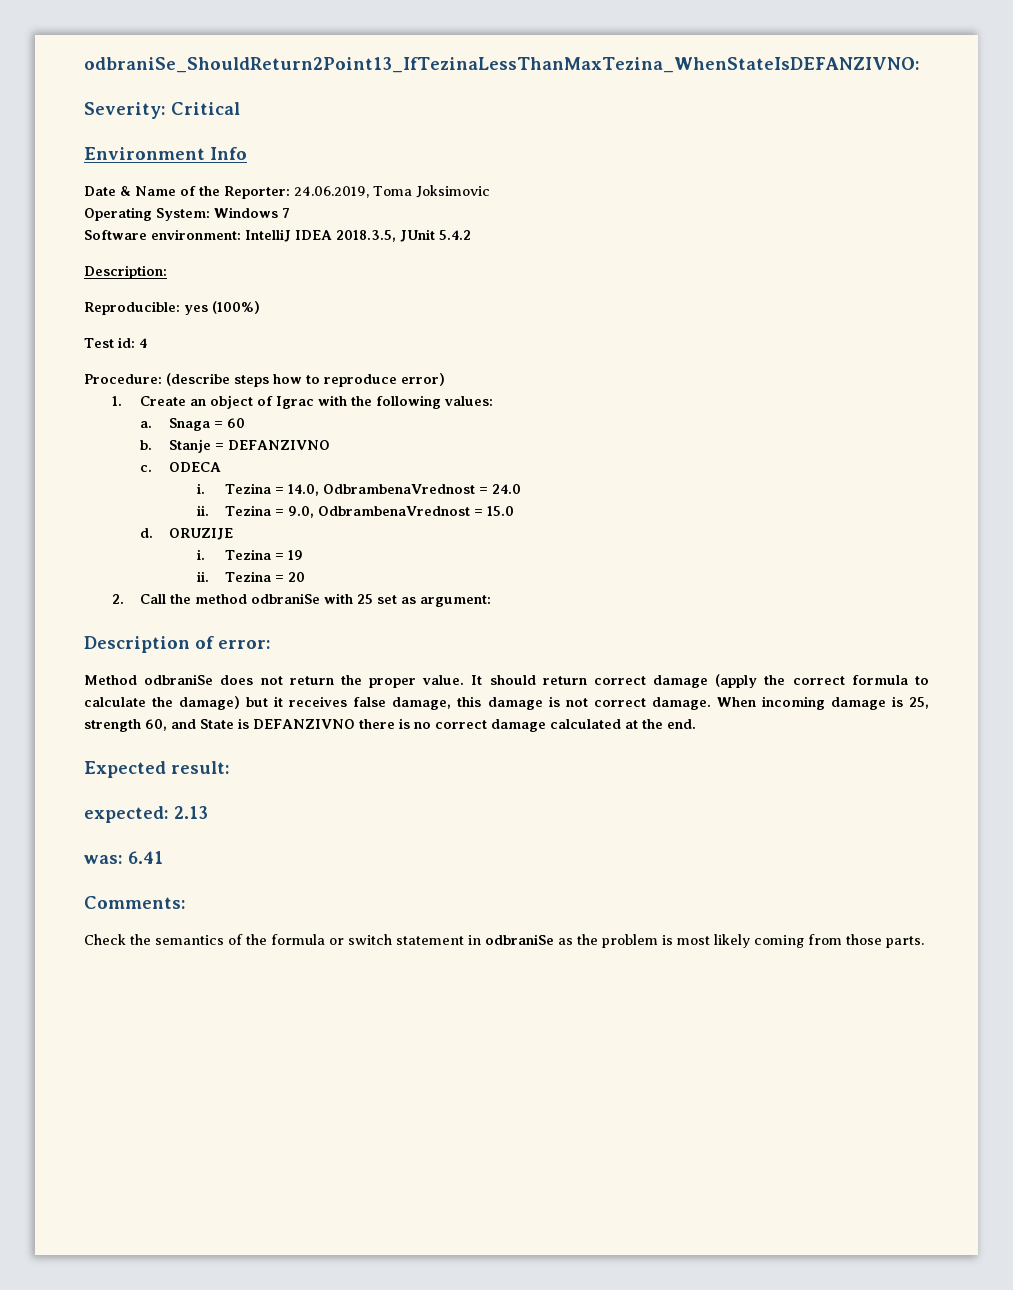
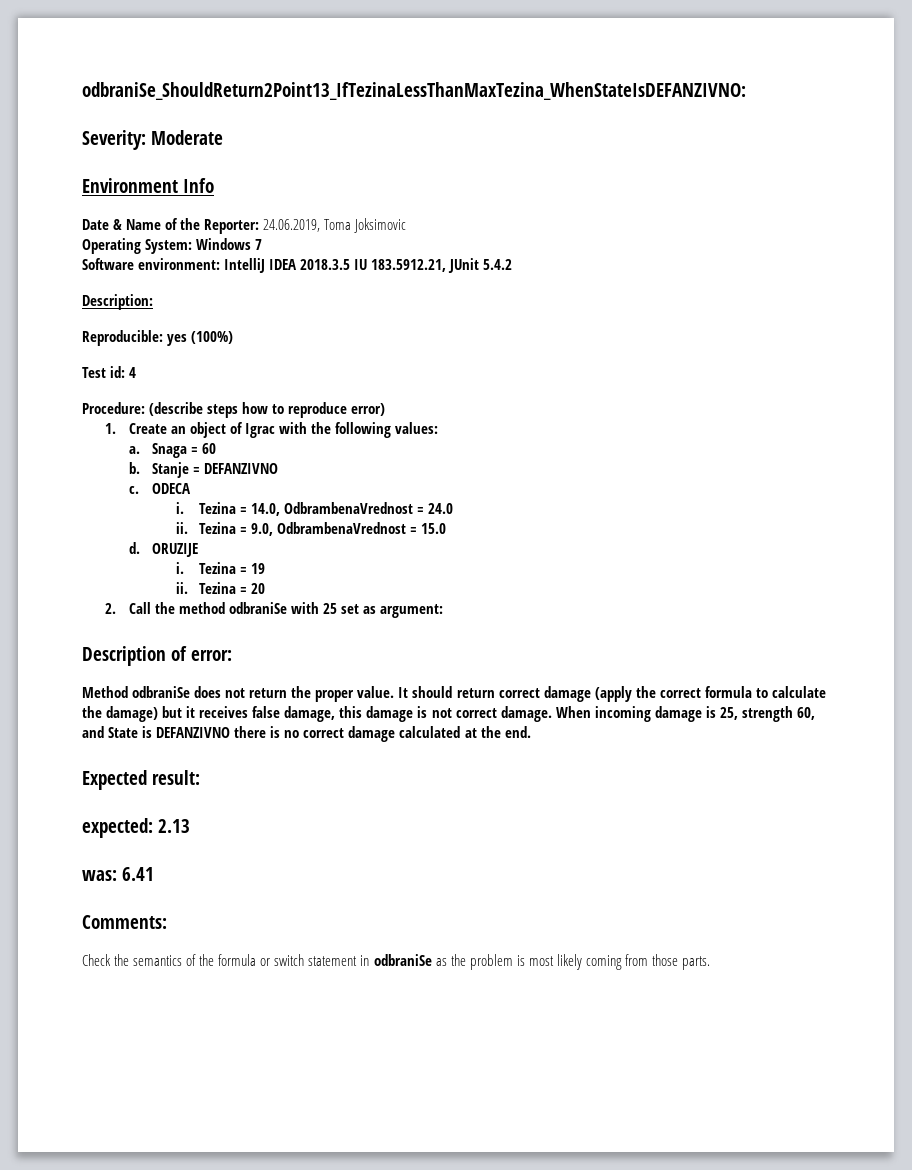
[171,102,240,115] Critical -> [151,130,224,145] Moderate
[336,230,396,242] 2018.3.5, -> [300,259,447,272] 2018.3.5 IU 183.5912.21,

